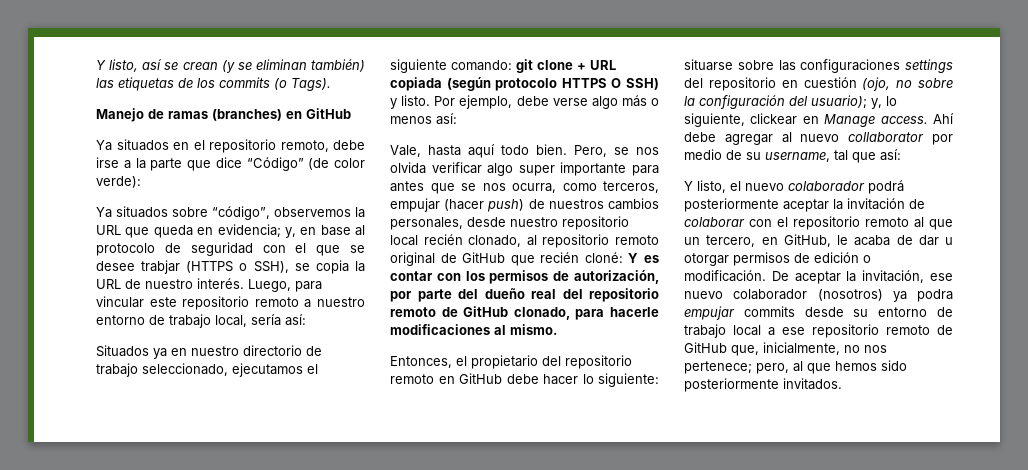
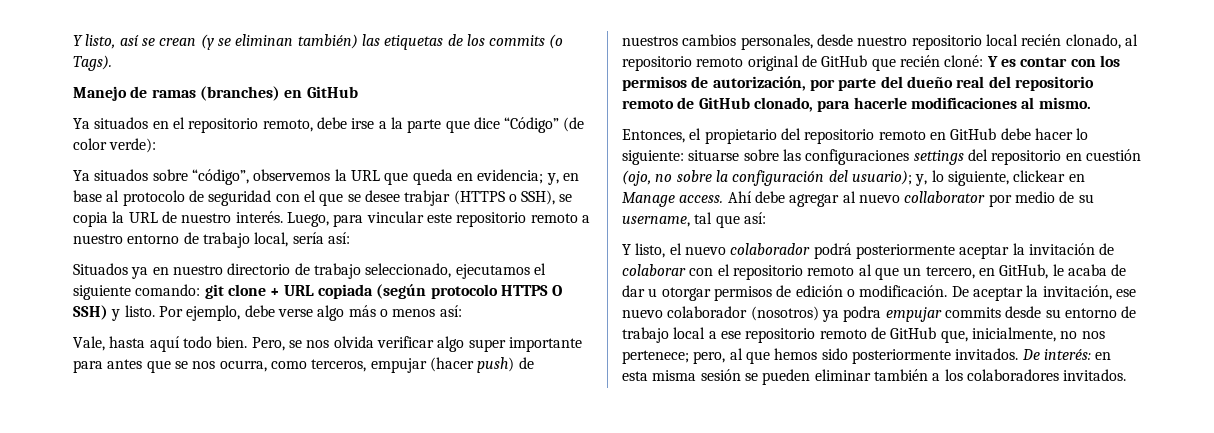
(842, 384) none -> [1021,349,1112,360] [622,369,1127,385] De interés: en esta misma sesión se pueden eliminar también a los colaboradores invitados.

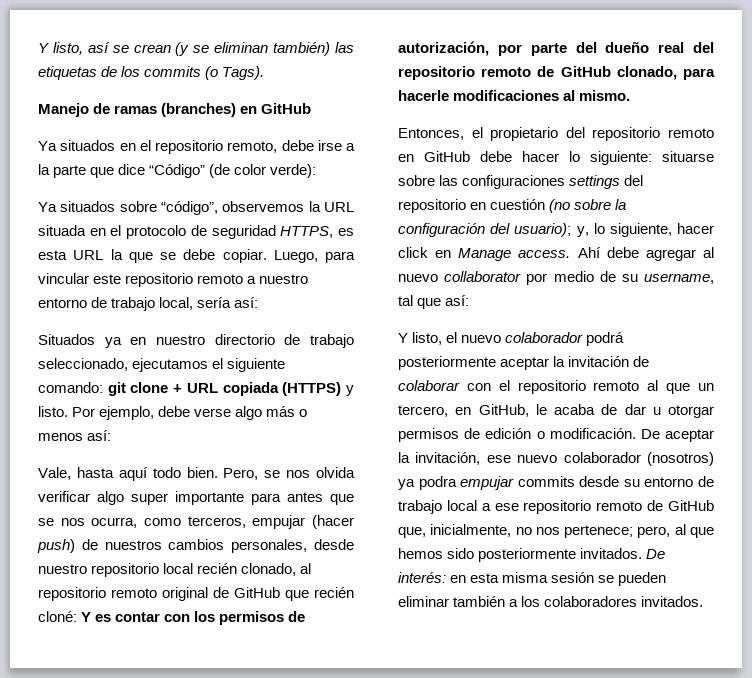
[384,169,579,185] [73,190,573,206] [73,211,283,227] que queda en evidencia; y, en base al protocolo de seguridad con el que se desee trabjar (HTTPS o SSH), se copia la URL de nuestro interés. -> [38,225,354,239] [38,249,267,263] situada en el protocolo de seguridad HTTPS, es esta URL la que se debe copiar.
[376,284,563,299] [73,305,108,320] (según protocolo HTTPS O SSH) -> [282,382,342,396] (HTTPS)
[622,170,673,186] (ojo, no -> [549,199,571,213] (no
[1013,170,1066,182] clickear -> [677,223,714,234] [398,247,428,258] hacer click

